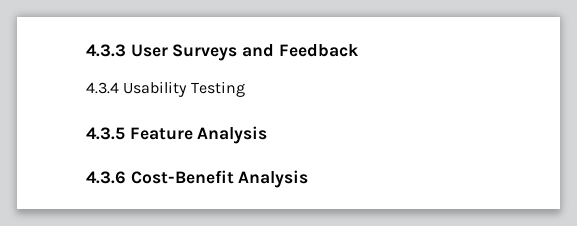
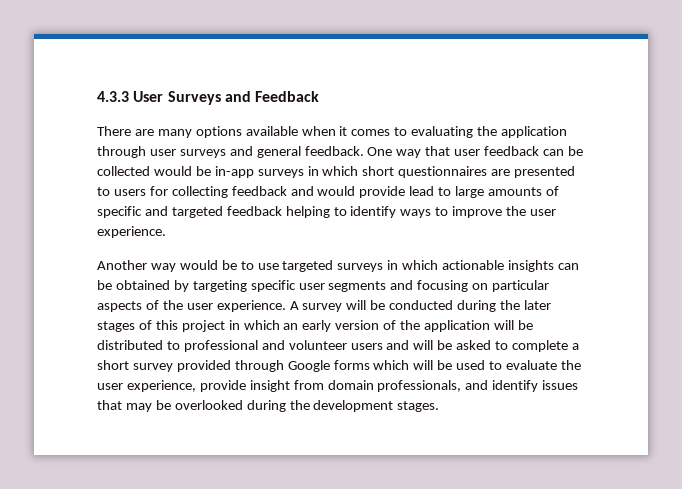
[86,81,245,97] [86,126,268,144] [86,170,309,188] 4.3.4 Usability Testing // 4.3.5 Feature Analysis // 4.3.6 Cost-Benefit Analysis -> [97,126,568,138] [97,146,583,158] [97,166,576,178] [97,186,559,198] [97,206,557,218] [97,226,166,238] [97,260,579,272] [97,280,550,292] [97,300,551,312] [97,320,533,332] [97,340,579,352] [97,360,581,372] [97,380,579,392] [97,400,440,412] There are many options available when it comes to evaluating the application through user surveys and general feedback. One way that user feedback can be collected would be in-app surveys in which short questionnaires are presented to users for collecting feedback and would provide lead to large amounts of specific and targeted feedback helping to identify ways to improve the user experience. // Another way would be to use targeted surveys in which actionable insights can be obtained by targeting specific user segments and focusing on particular aspects of the user experience. A survey will be conducted during the later stages of this project in which an early version of the application will be distributed to professional and volunteer users and will be asked to complete a short survey provided through Google forms which will be used to evaluate the user experience, provide insight from domain professionals, and identify issues that may be overlooked during the development stages.

